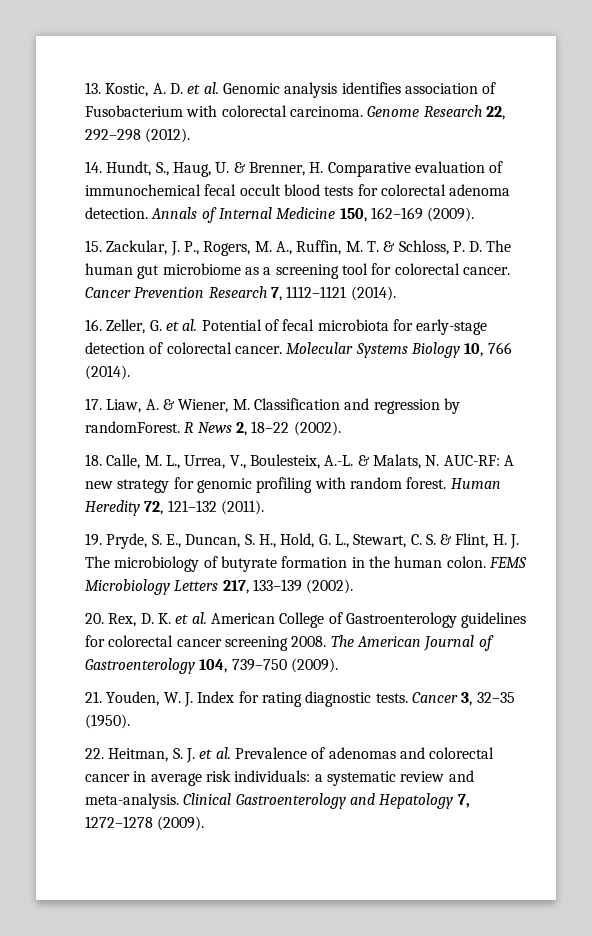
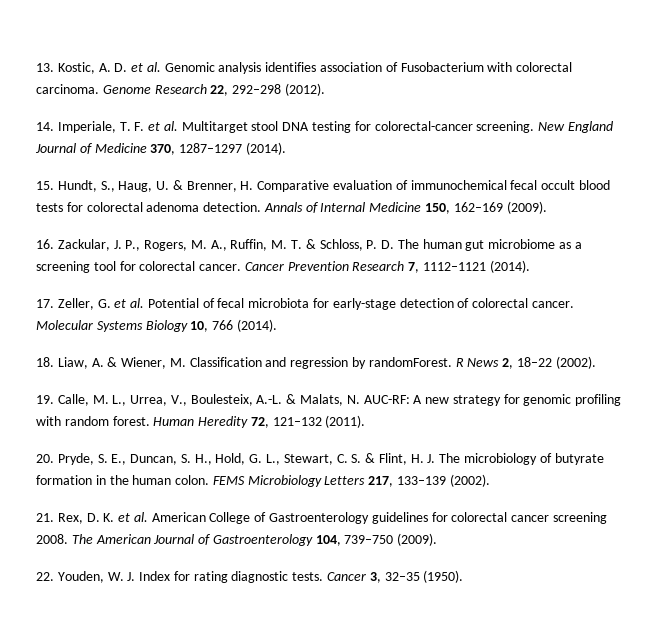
(102, 167) none -> [57,121,613,133] [35,142,286,155] [36,181,54,190] Imperiale, T. F. et al. Multitarget stool DNA testing for colorectal-cancer screening. New England Journal of Medicine 370, 1287–1297 (2014). // 15.
[85,240,102,252] 15. -> [36,239,54,249] 16.
[85,319,102,331] 16. -> [36,299,54,308] 17.
[85,398,102,410] 17. -> [36,357,54,367] 18.
[85,454,102,466] 18. -> [36,395,54,404] 19.
[85,533,102,546] 19. -> [36,454,54,463] 20.
[85,613,104,624] 20. -> [36,513,54,522] 21.
[85,691,102,703] 21. -> [36,572,54,581] 22.
[85,747,495,763] [85,770,474,786] [85,793,470,809] [85,816,205,831] // 22. Heitman, S. J. et al. Prevalence of adenomas and colorectal cancer in average risk individuals: a systematic review and meta-analysis. Clinical Gastroenterology and Hepatology 7, 1272–1278 (2009). -> (464, 576) none

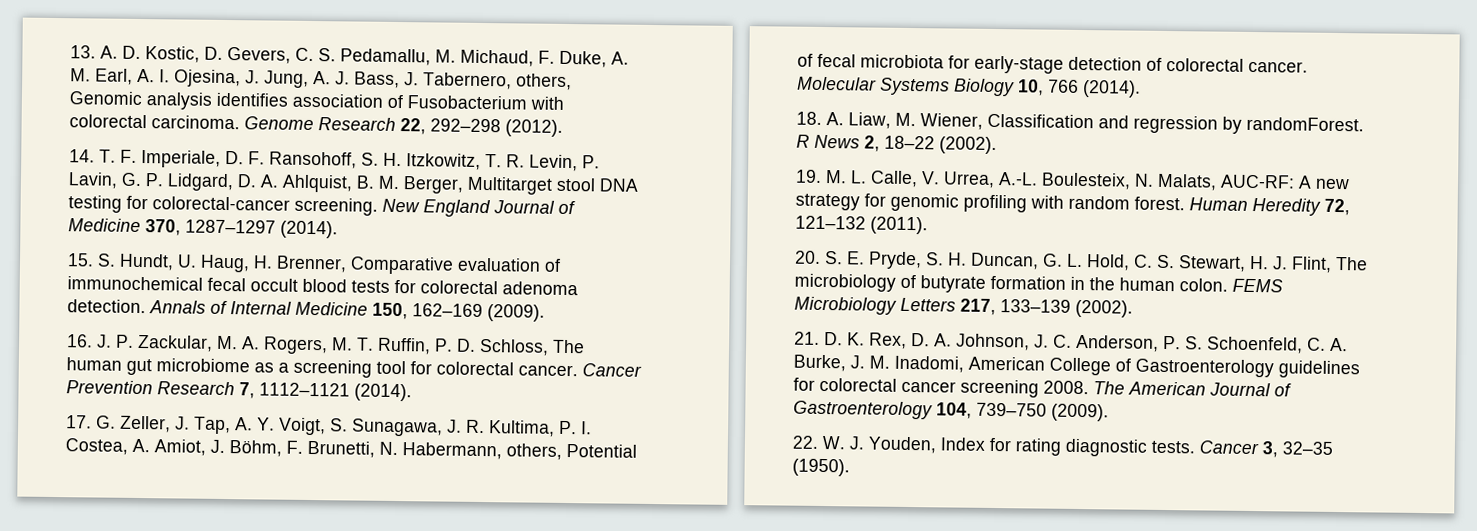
[57,62,95,74] Kostic, -> (96, 52) none
[131,62,161,72] et al. -> [145,46,629,68] [70,68,572,91] Kostic, D. Gevers, C. S. Pedamallu, M. Michaud, F. Duke, A. M. Earl, A. I. Ojesina, J. Jung, A. J. Bass, J. Tabernero, others,
[57,121,116,133] Imperiale, -> (95, 156) none
[148,121,178,131] et al. -> [141,150,600,172] [68,172,464,194] Imperiale, D. F. Ransohoff, S. H. Itzkowitz, T. R. Levin, P. Lavin, G. P. Lidgard, D. A. Ahlquist, B. M. Berger,
[57,180,254,192] Hundt, S., Haug, U. & Brenner, H. -> [97,253,347,273] S. Hundt, U. Haug, H. Brenner,
[57,239,363,251] Zackular, J. P., Rogers, M. A., Ruffin, M. T. & Schloss, -> [96,334,431,355] J. P. Zackular, M. A. Rogers, M. T. Ruffin,
(395, 244) none -> [479,338,549,356] Schloss,
[57,298,145,310] Zeller, G. et al. -> [96,415,592,437] [65,438,562,460] G. Zeller, J. Tap, A. Y. Voigt, S. Sunagawa, J. R. Kultima, P. I. Costea, A. Amiot, J. Böhm, F. Brunetti, N. Habermann, others,
[57,357,186,369] Liaw, A. & Wiener, M. -> [826,112,983,130] A. Liaw, M. Wiener,
[57,394,360,406] Calle, M. L., Urrea, V., Boulesteix, A.-L. & Malats, N. -> [825,170,1217,191] M. L. Calle, V. Urrea, A.-L. Boulesteix, N. Malats,
[57,453,407,465] Pryde, S. E., Duncan, S. H., Hold, G. L., Stewart, C. S. & Flint, -> [825,251,1246,272] S. E. Pryde, S. H. Duncan, G. L. Hold, C. S. Stewart,
(436, 458) none -> [1291,256,1332,273] Flint,
[57,512,148,524] Rex, D. K. et al. -> [824,332,1348,354] [793,354,964,373] D. K. Rex, D. A. Johnson, J. C. Anderson, P. S. Schoenfeld, C. A. Burke, J. M. Inadomi,
[57,571,104,583] Youden, -> (819, 442) none
(136, 576) none -> [868,436,937,454] Youden,

